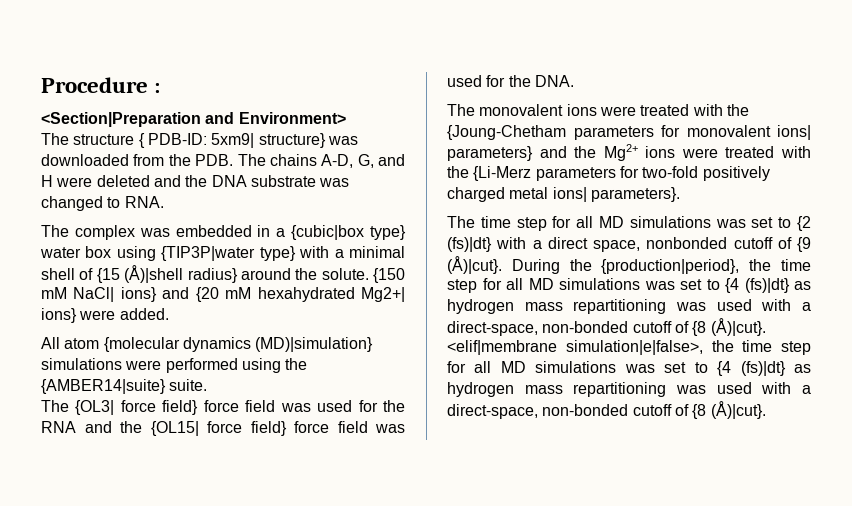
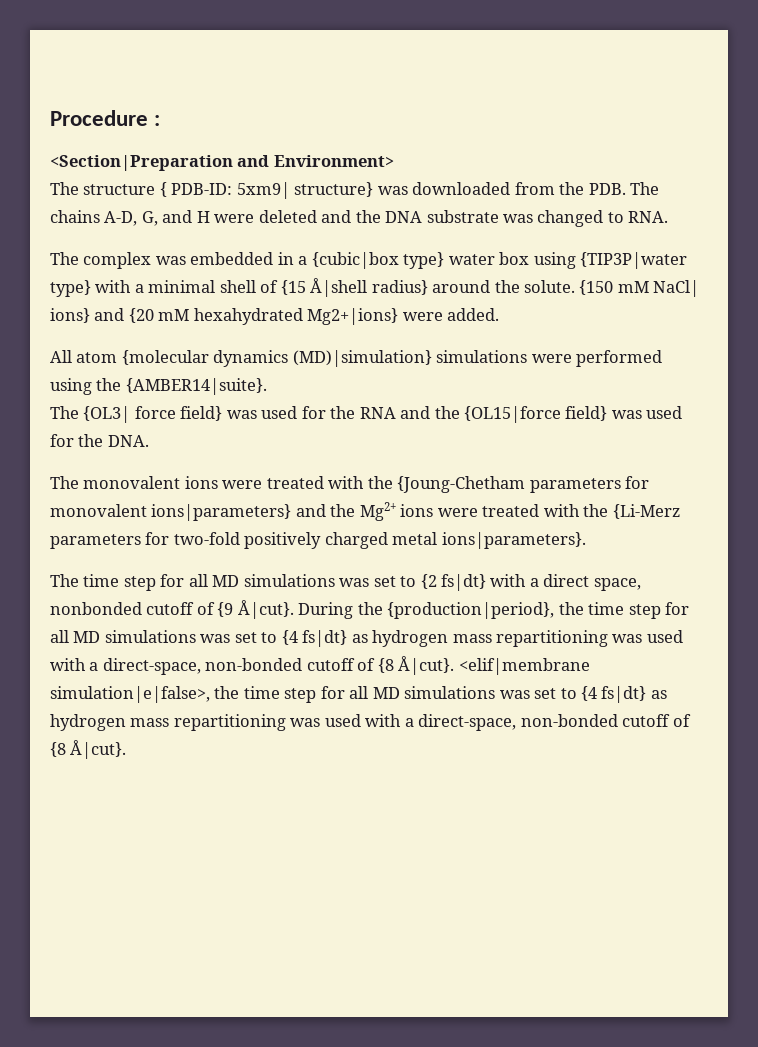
[124,265,184,283] (Å)|shell -> [310,278,368,297] Å|shell
[361,287,405,302] [41,308,77,323] Mg2+| ions} -> [307,308,399,325] Mg2+|ions}
[41,379,208,394] {AMBER14|suite} suite. -> [125,378,267,395] {AMBER14|suite}.
[203,400,276,412] force field -> (223, 413) none
[150,421,368,436] {OL15| force field} force field -> [464,406,608,423] {OL15|force field}
[777,125,811,140] [447,146,533,161] ions| parameters} -> [151,504,292,521] ions|parameters}
[552,187,680,202] ions| parameters}. -> [441,532,586,549] ions|parameters}.
[447,237,492,252] (fs)|dt} -> [441,574,487,591] fs|dt}
[447,256,502,274] (Å)|cut}. -> [237,600,294,619] Å|cut}.
[744,278,790,293] (fs)|dt} -> [302,630,348,647] fs|dt}
[710,318,766,336] (Å)|cut}. -> [398,656,455,675] Å|cut}.
[740,361,786,376] (fs)|dt} -> [601,686,647,703] fs|dt}
[710,401,766,419] (Å)|cut}. -> [70,740,127,759] Å|cut}.

